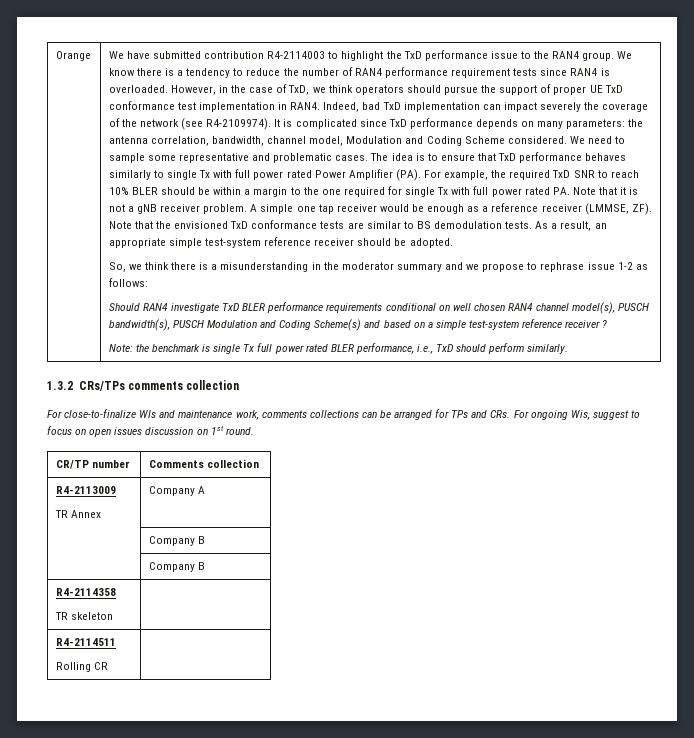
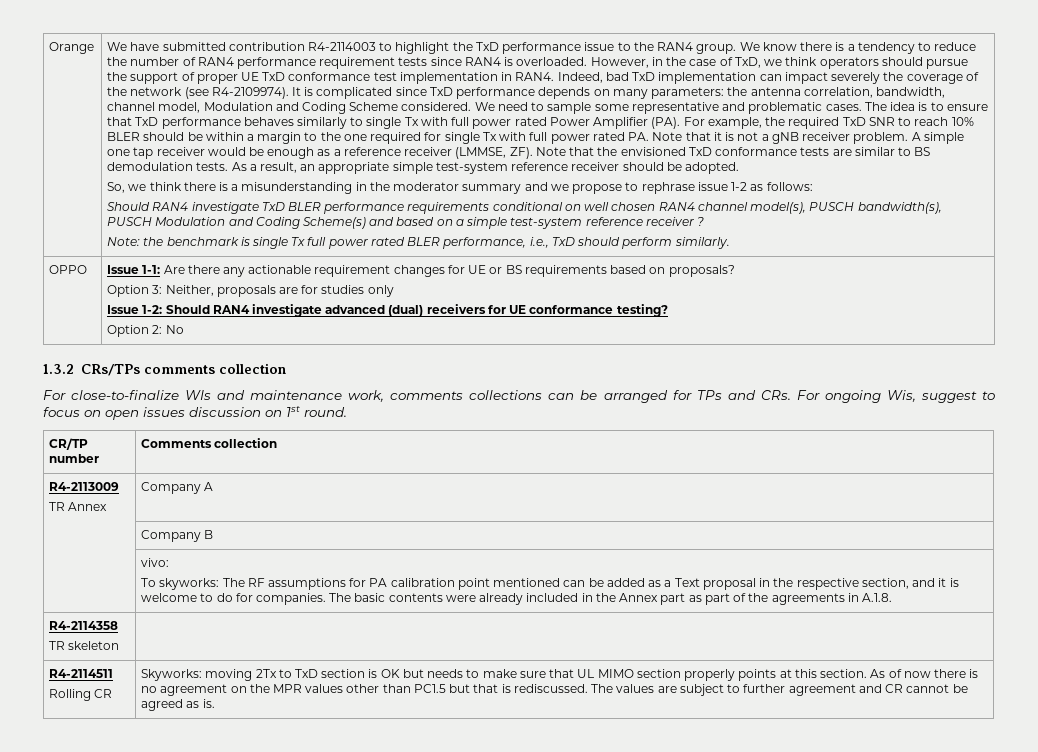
(569, 349) none -> [49,265,88,274] [107,265,735,277] [107,285,394,297] [107,304,668,317] [107,325,184,337] // OPPO | Issue 1-1: Are there any actionable requirement changes for UE or BS requirements based on proposals? // Option 3: Neither, proposals are for studies only // Issue 1-2: Should RAN4 investigate advanced (dual) receivers for UE conformance testing? // Option 2: No
[148,562,205,572] Company B -> [141,558,170,567] [141,578,959,590] [141,593,893,605] vivo: // To skyworks: The RF assumptions for PA calibration point mentioned can be added as a Text proposal in the respective section, and it is welcome to do for companies. The basic contents were already included in the Annex part as part of the agreements in A.1.8.
(108, 666) none -> [141,669,979,681] [141,684,968,696] [141,699,215,711] Skyworks: moving 2Tx to TxD section is OK but needs to make sure that UL MIMO section properly points at this section. As of now there is no agreement on the MPR values other than PC1.5 but that is rediscussed. The values are subject to further agreement and CR cannot be agreed as is.

